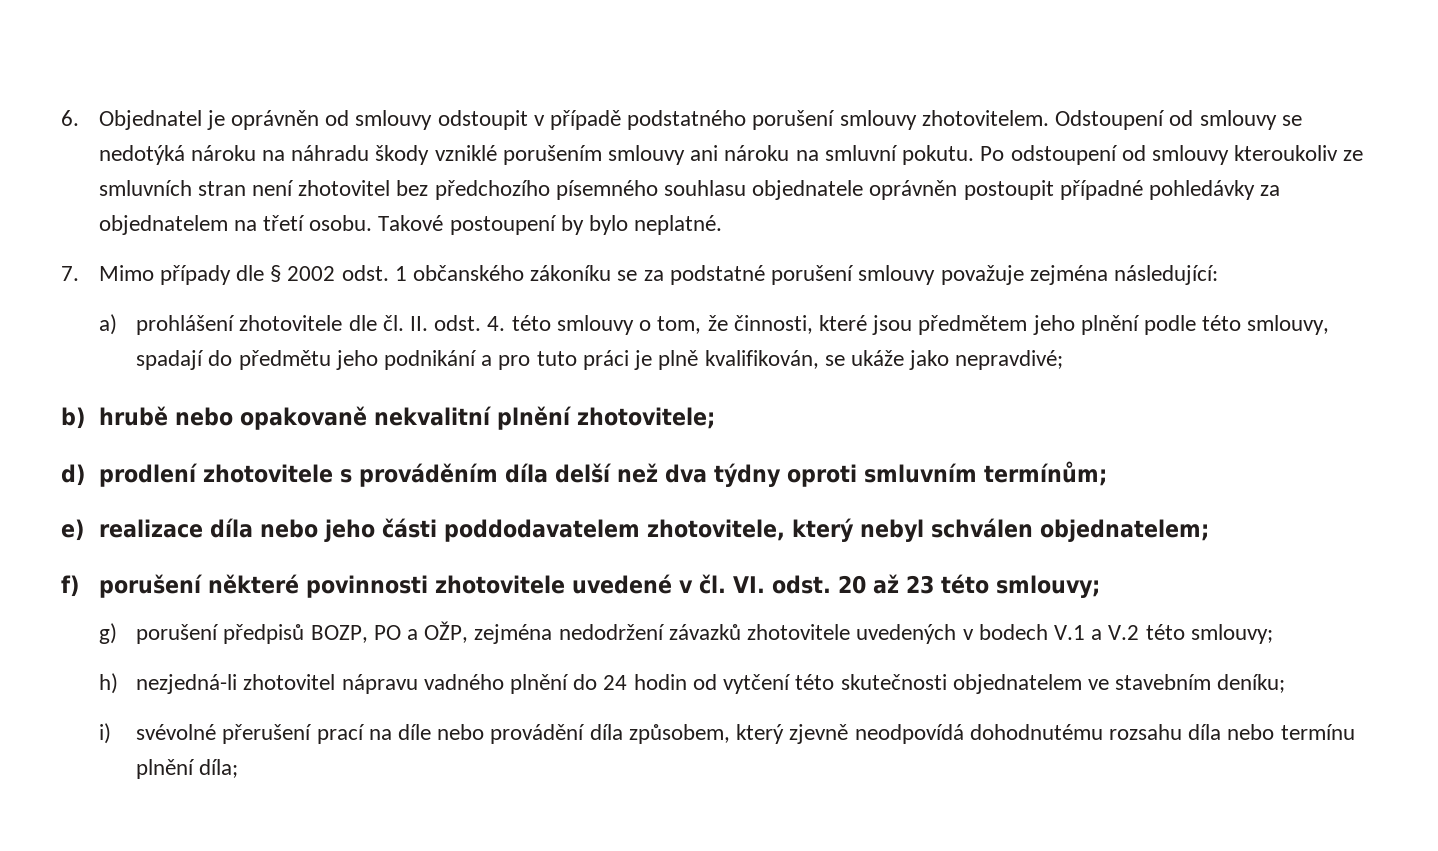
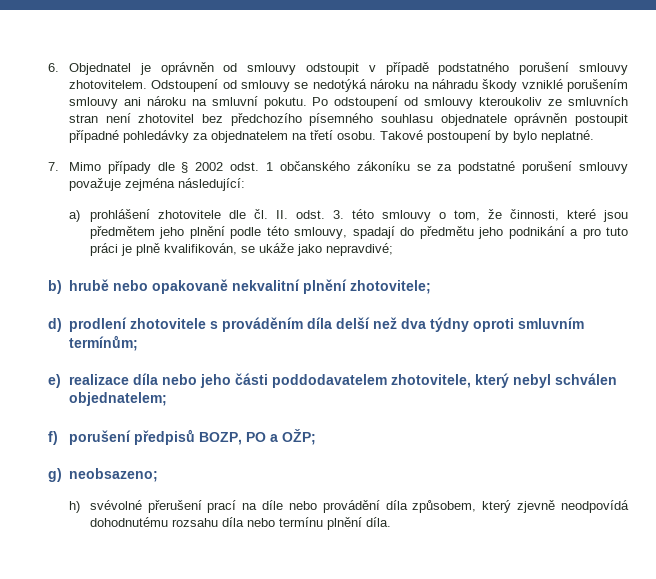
[487,316,506,331] 4. -> [332,210,344,219] 3.
[207,574,1100,598] [98,621,1273,644] [98,673,1286,694] [98,723,111,744] některé povinnosti zhotovitele uvedené v čl. VI. odst. 20 až 23 této smlouvy; // g) porušení předpisů BOZP, PO a OŽP, zejména nedodržení závazků zhotovitele uvedených v bodech V.1 a V.2 této smlouvy; // h) nezjedná-li zhotovitel nápravu vadného plnění do 24 hodin od vytčení této skutečnosti objednatelem ve stavebním deníku; // i) -> [133,429,316,445] [48,468,158,482] [68,501,80,513] předpisů BOZP, PO a OŽP; // g) neobsazeno; // h)
[199,759,239,778] díla; -> [365,517,391,527] díla.

